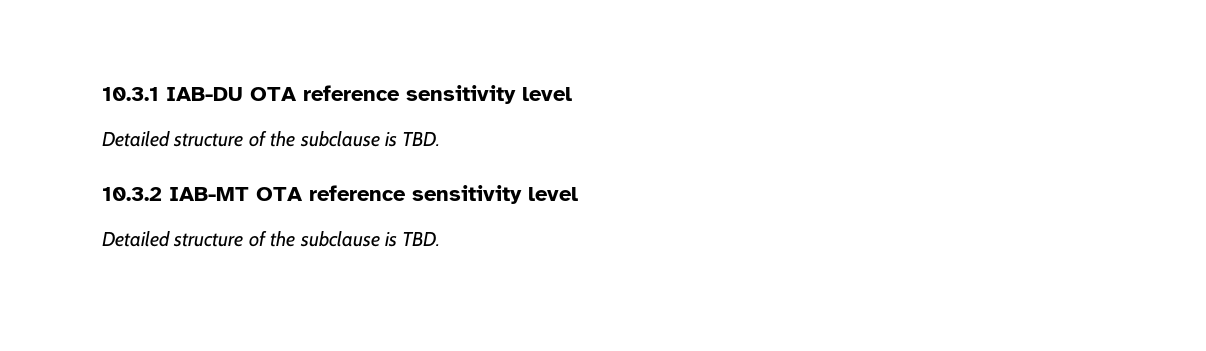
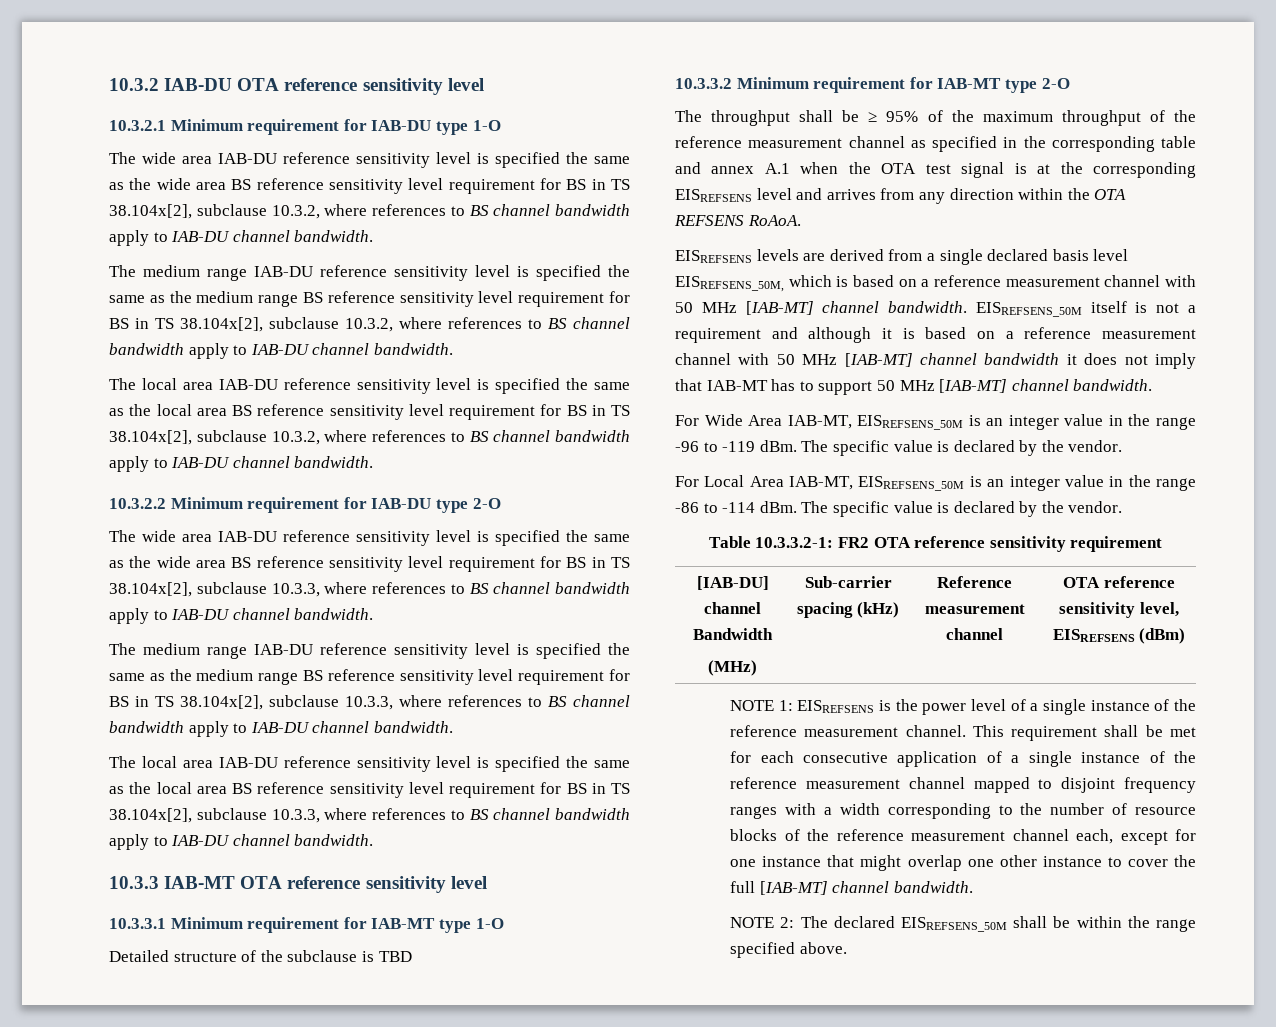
[102,87,159,101] 10.3.1 -> [109,78,159,91] 10.3.2
[102,131,441,147] [102,185,578,204] [102,231,441,247] // Detailed structure of the subclause is TBD. // 10.3.2 IAB-MT OTA reference sensitivity level // Detailed structure of the subclause is TBD. -> [109,119,501,135] [109,152,630,168] [109,178,630,194] [109,204,630,219] [109,230,374,246] [109,265,630,281] [109,291,631,307] [109,317,630,332] [109,343,453,359] [109,378,630,394] [109,404,630,420] [109,430,630,445] [109,456,374,472] [109,497,501,513] [109,530,630,546] [109,556,630,572] [109,582,630,597] [109,608,374,624] [109,643,630,659] [109,669,631,685] [109,695,630,710] [109,721,453,737] [109,756,630,772] [109,782,630,798] [109,808,630,823] [109,834,374,850] [109,876,487,893] [109,917,504,933] [109,950,412,962] [675,77,1070,93] [675,110,1196,126] [675,136,1196,152] [675,162,1196,178] [675,188,1127,204] [674,215,801,226] [675,249,1129,265] [675,275,1196,292] [675,301,1196,317] [675,327,1196,343] [675,353,1196,369] [675,379,1153,395] [675,414,1196,430] [675,440,1123,456] [675,475,1196,491] [675,501,1123,517] [708,536,1163,552] [696,576,769,590] [704,602,761,614] [693,628,773,640] [708,660,757,676] [804,576,892,588] [796,602,900,618] [937,576,1012,588] [924,604,1025,614] [946,628,1003,640] [1063,576,1175,588] [1059,602,1179,618] [1052,628,1186,644] [730,699,1196,715] [730,725,1196,741] [730,751,1196,767] [730,777,1196,793] [730,803,1196,819] [730,829,1196,845] [730,855,1196,871] [730,881,973,895] [730,916,1196,932] [730,942,847,958] // 10.3.2.1 Minimum requirement for IAB-DU type 1-O // The wide area IAB-DU reference sensitivity level is specified the same as the wide area BS reference sensitivity level requirement for BS in TS 38.104x[2], subclause 10.3.2, where references to BS channel bandwidth apply to IAB-DU channel bandwidth. // The medium range IAB-DU reference sensitivity level is specified the same as the medium range BS reference sensitivity level requirement for BS in TS 38.104x[2], subclause 10.3.2, where references to BS channel bandwidth apply to IAB-DU channel bandwidth. // The local area IAB-DU reference sensitivity level is specified the same as the local area BS reference sensitivity level requirement for BS in TS 38.104x[2], subclause 10.3.2, where references to BS channel bandwidth apply to IAB-DU channel bandwidth. // 10.3.2.2 Minimum requirement for IAB-DU type 2-O // The wide area IAB-DU reference sensitivity level is specified the same as the wide area BS reference sensitivity level requirement for BS in TS 38.104x[2], subclause 10.3.3, where references to BS channel bandwidth apply to IAB-DU channel bandwidth. // The medium range IAB-DU reference sensitivity level is specified the same as the medium range BS reference sensitivity level requirement for BS in TS 38.104x[2], subclause 10.3.3, where references to BS channel bandwidth apply to IAB-DU channel bandwidth. // The local area IAB-DU reference sensitivity level is specified the same as the local area BS reference sensitivity level requirement for BS in TS 38.104x[2], subclause 10.3.3, where references to BS channel bandwidth apply to IAB-DU channel bandwidth. // 10.3.3 IAB-MT OTA reference sensitivity level // 10.3.3.1 Minimum requirement for IAB-MT type 1-O // Detailed structure of the subclause is TBD // 10.3.3.2 Minimum requirement for IAB-MT type 2-O // The throughput shall be ≥ 95% of the maximum throughput of the reference measurement channel as specified in the corresponding table and annex A.1 when the OTA test signal is at the corresponding EISREFSENS level and arrives from any direction within the OTA REFSENS RoAoA. // EISREFSENS levels are derived from a single declared basis level EISREFSENS_50M, which is based on a reference measurement channel with 50 MHz [IAB-MT] channel bandwidth. EISREFSENS_50M itself is not a requirement and although it is based on a reference measurement channel with 50 MHz [IAB-MT] channel bandwidth it does not imply that IAB-MT has to support 50 MHz [IAB-MT] channel bandwidth. // For Wide Area IAB-MT, EISREFSENS_50M is an integer value in the range -96 to -119 dBm. The specific value is declared by the vendor. // For Local Area IAB-MT, EISREFSENS_50M is an integer value in the range -86 to -114 dBm. The specific value is declared by the vendor. // Table 10.3.3.2-1: FR2 OTA reference sensitivity requirement // [IAB-DU] channel Bandwidth // (MHz) | Sub-carrier spacing (kHz) | Reference measurement channel | OTA reference sensitivity level, EISREFSENS (dBm) // NOTE 1: EISREFSENS is the power level of a single instance of the reference measurement channel. This requirement shall be met for each consecutive application of a single instance of the reference measurement channel mapped to disjoint frequency ranges with a width corresponding to the number of resource blocks of the reference measurement channel each, except for one instance that might overlap one other instance to cover the full [IAB-MT] channel bandwidth. // NOTE 2: The declared EISREFSENS_50M shall be within the range specified above.

